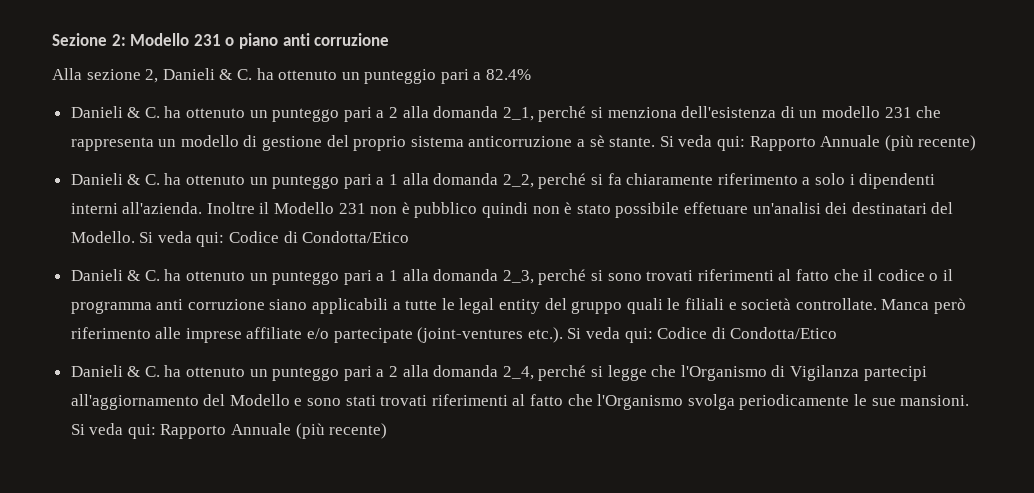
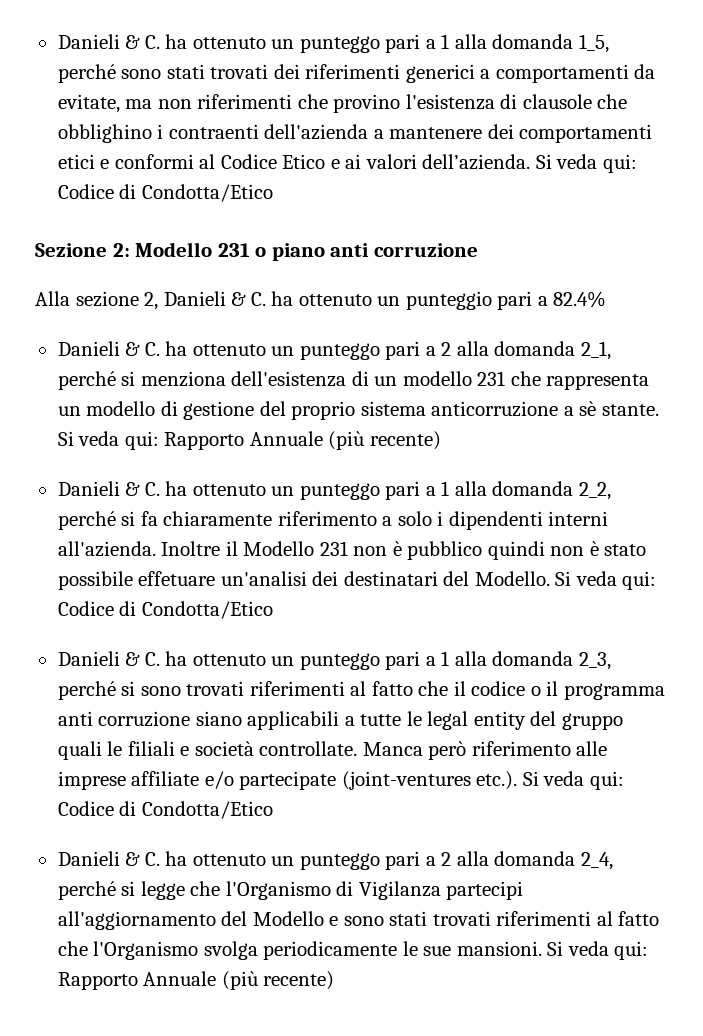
(52, 39) none -> [57,34,609,53] [57,64,656,83] [57,94,628,113] [57,124,653,143] [57,154,637,173] [57,184,273,202] Danieli & C. ha ottenuto un punteggo pari a 1 alla domanda 1_5, perché sono stati trovati dei riferimenti generici a comportamenti da evitate, ma non riferimenti che provino l'esistenza di clausole che obblighino i contraenti dell'azienda a mantenere dei comportamenti etici e conformi al Codice Etico e ai valori dell’azienda. Si veda qui: Codice di Condotta/Etico //

